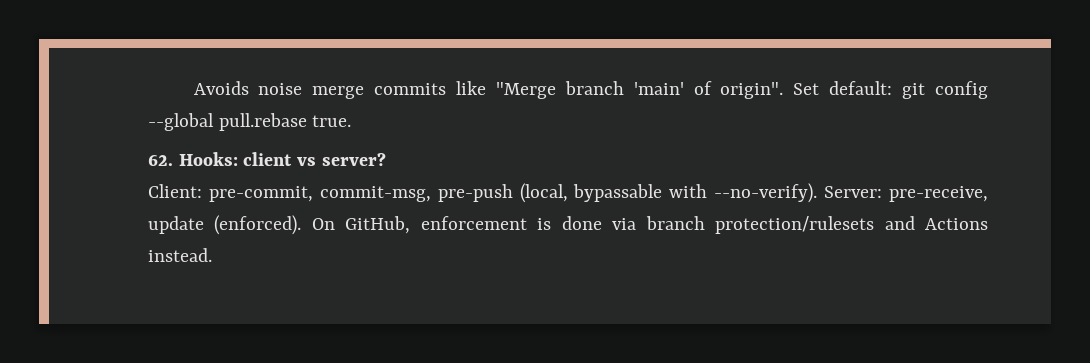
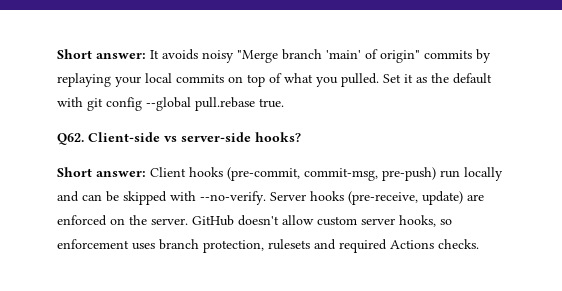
[193,81,893,99] Avoids noise merge commits like "Merge branch 'main' of origin". Set default: -> [57,49,491,63] [57,73,492,87] [57,97,83,107] Short answer: It avoids noisy "Merge branch 'main' of origin" commits by replaying your local commits on top of what you pulled. Set it as the default with
[148,152,386,166] [148,183,989,203] [148,215,988,235] [148,248,212,262] 62. Hooks: client vs server? // Client: pre-commit, commit-msg, pre-push (local, bypassable with --no-verify). Server: pre-receive, update (enforced). On GitHub, enforcement is done via branch protection/rulesets and Actions instead. -> [57,132,301,145] [57,167,503,181] [57,191,484,205] [57,215,452,227] [57,239,479,253] Q62. Client-side vs server-side hooks? // Short answer: Client hooks (pre-commit, commit-msg, pre-push) run locally and can be skipped with --no-verify. Server hooks (pre-receive, update) are enforced on the server. GitHub doesn't allow custom server hooks, so enforcement uses branch protection, rulesets and required Actions checks.

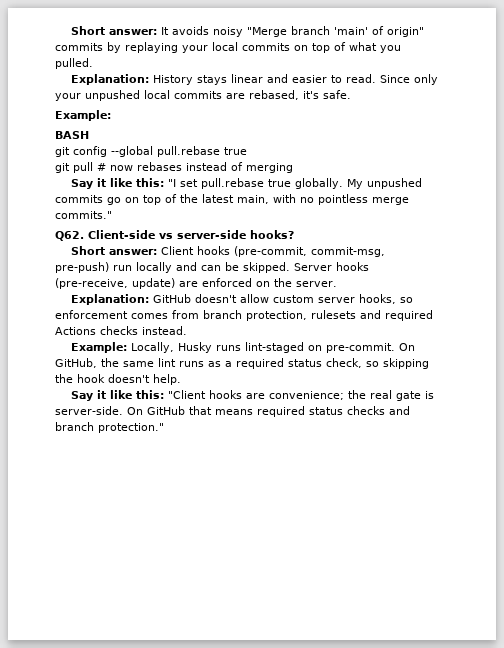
[383,73,492,84] [57,97,284,111] Set it as the default with git config --global pull.rebase true. -> [70,74,438,85] [55,90,351,101] [55,110,111,121] [55,131,89,139] [55,146,247,157] [55,162,293,173] [70,178,422,189] [55,194,409,205] [55,211,112,219] // Explanation: History stays linear and easier to read. Since only your unpushed local commits are rebased, it's safe. // Example: // BASH // git config --global pull.rebase true // git pull # now rebases instead of merging // Say it like this: "I set pull.rebase true globally. My unpushed commits go on top of the latest main, with no pointless merge commits."
[123,191,266,205] skipped with --no-verify. -> [243,262,290,273] skipped.
(188, 221) none -> [70,294,149,305] // Explanation:
[132,243,155,250] uses -> [131,310,199,319] comes from
[438,239,479,249] checks. -> [100,326,187,335] [70,342,415,353] [55,358,429,369] [55,374,181,385] [70,390,434,401] [55,406,410,417] [55,422,164,433] checks instead. // Example: Locally, Husky runs lint-staged on pre-commit. On GitHub, the same lint runs as a required status check, so skipping the hook doesn't help. // Say it like this: "Client hooks are convenience; the real gate is server-side. On GitHub that means required status checks and branch protection."

